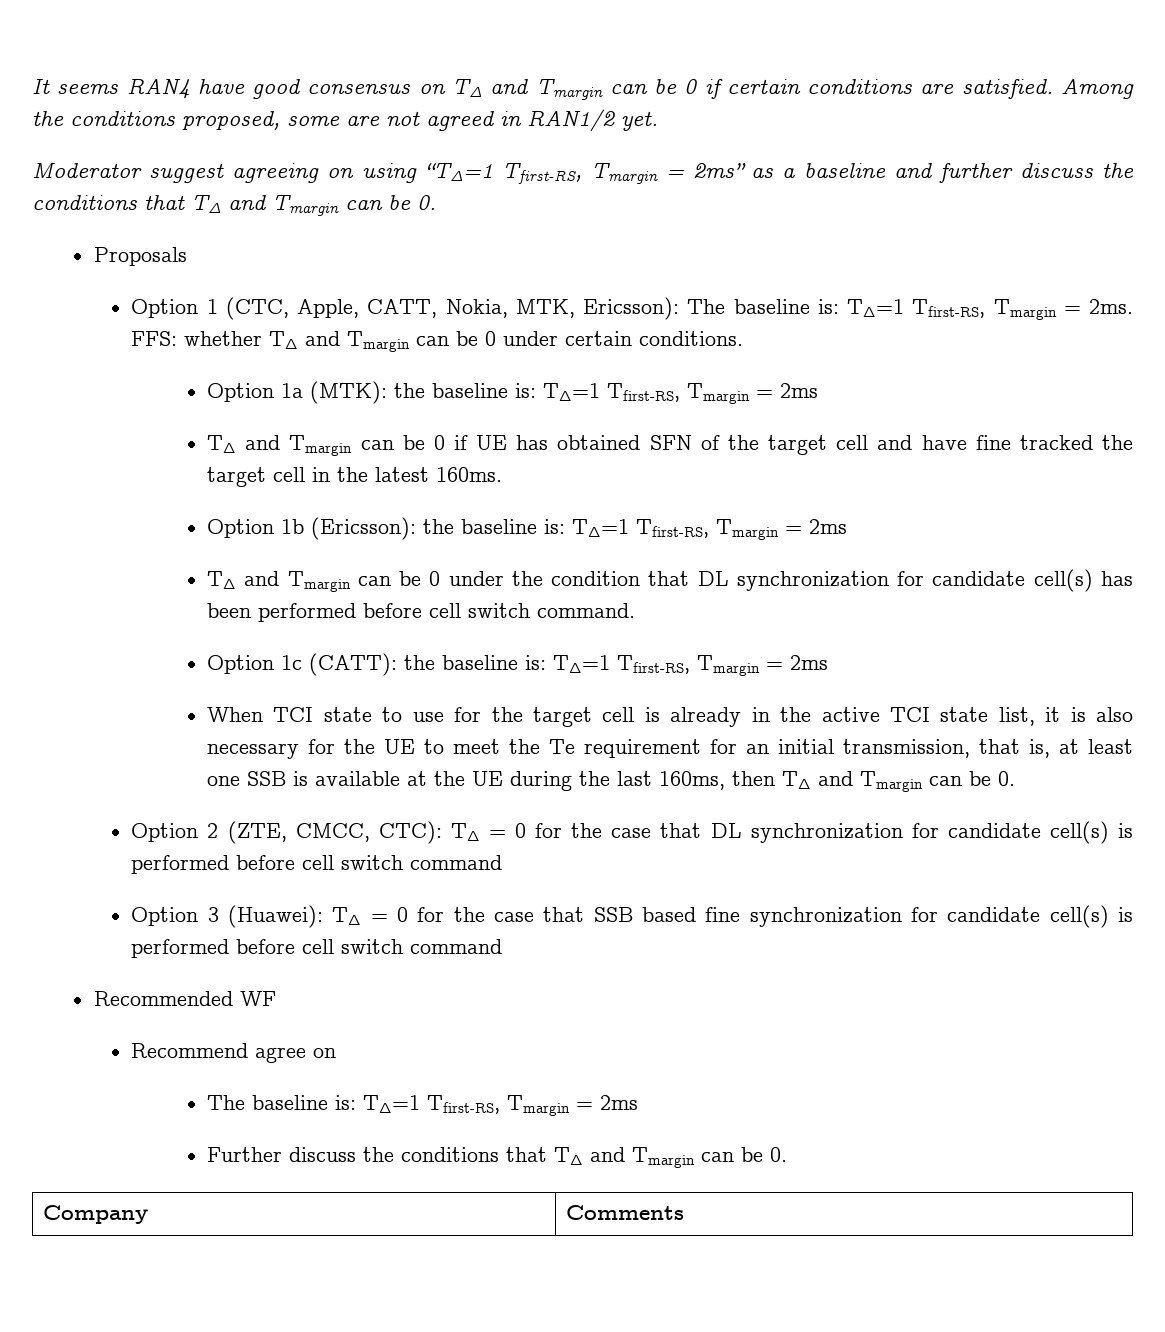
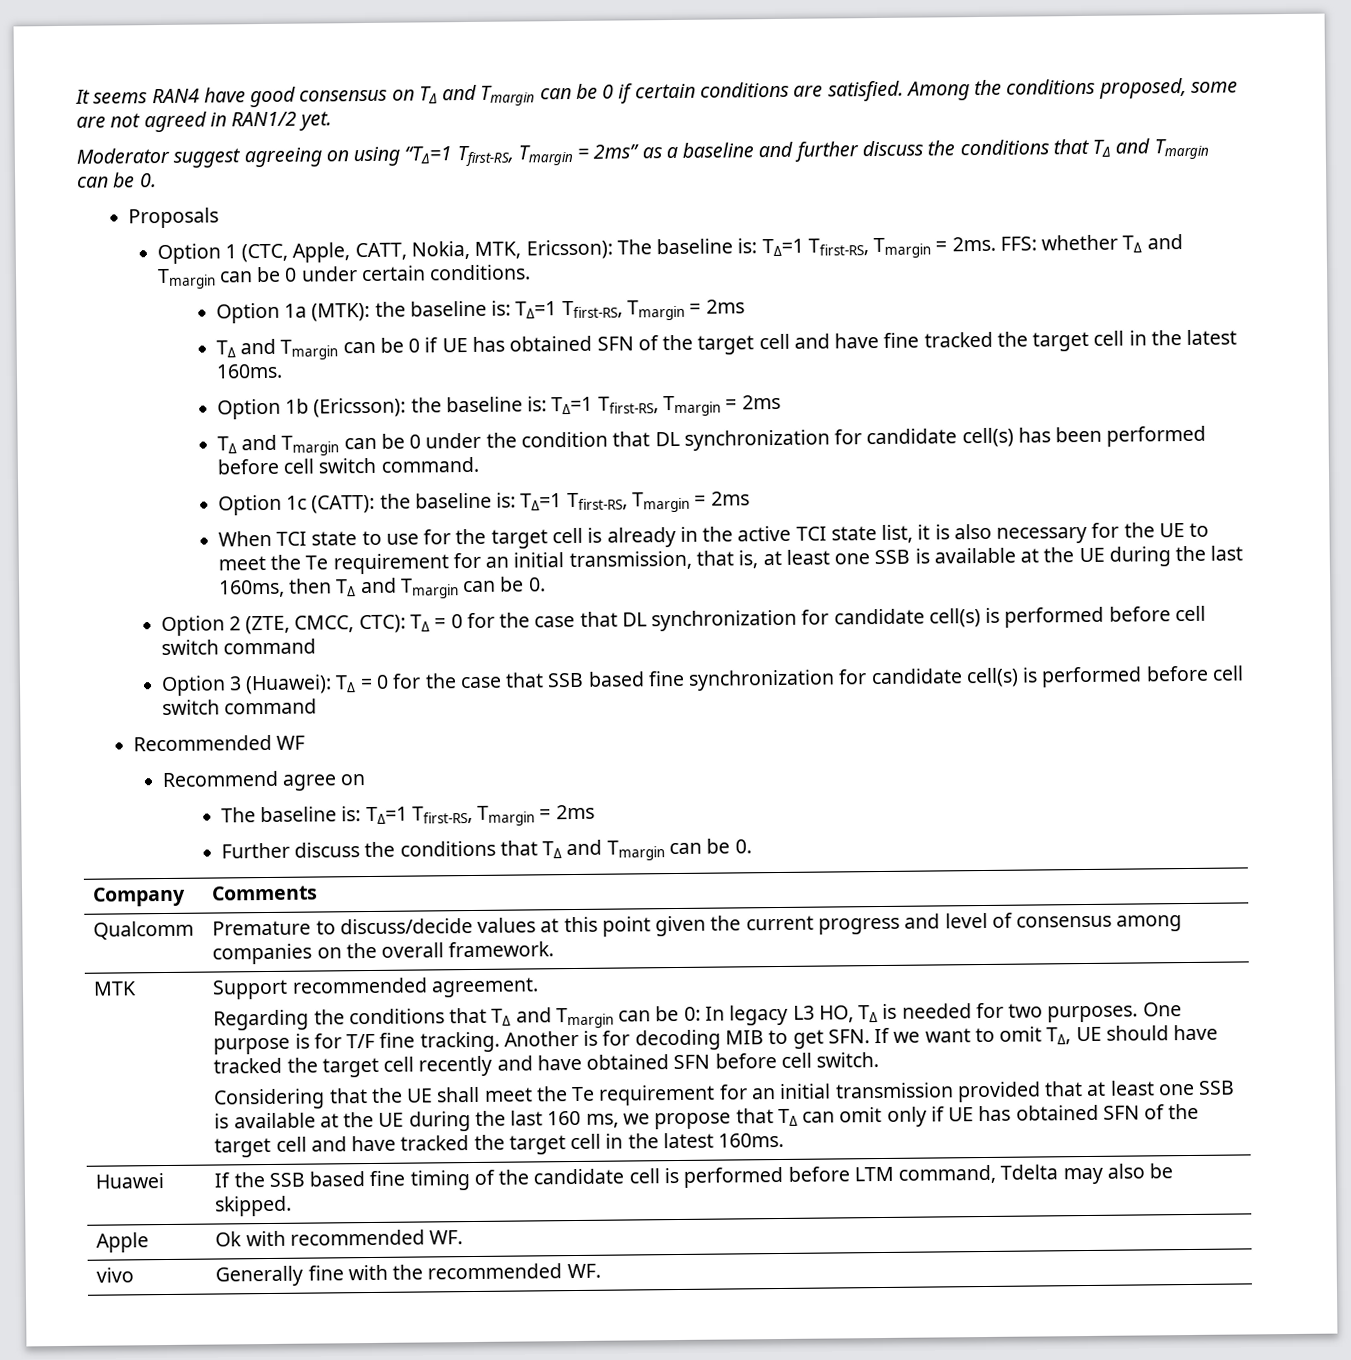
(685, 1212) none -> [93,920,195,940] [212,912,1183,937] [212,941,555,965] [93,981,138,996] [212,977,539,1000] [213,1002,1182,1031] [213,1024,1219,1055] [213,1052,880,1078] [213,1080,1236,1110] [214,1103,1200,1132] [214,1132,785,1158] [95,1173,165,1189] [214,1163,1174,1191] [215,1195,293,1217] [96,1232,150,1253] [215,1229,464,1247] [96,1267,135,1283] [215,1263,601,1287] // Qualcomm | Premature to discuss/decide values at this point given the current progress and level of consensus among companies on the overall framework. // MTK | Support recommended agreement. // Regarding the conditions that TΔ and Tmargin can be 0: In legacy L3 HO, TΔ is needed for two purposes. One purpose is for T/F fine tracking. Another is for decoding MIB to get SFN. If we want to omit TΔ, UE should have tracked the target cell recently and have obtained SFN before cell switch. // Considering that the UE shall meet the Te requirement for an initial transmission provided that at least one SSB is available at the UE during the last 160 ms, we propose that TΔ can omit only if UE has obtained SFN of the target cell and have tracked the target cell in the latest 160ms. // Huawei | If the SSB based fine timing of the candidate cell is performed before LTM command, Tdelta may also be skipped. // Apple | Ok with recommended WF. // vivo | Generally fine with the recommended WF.

